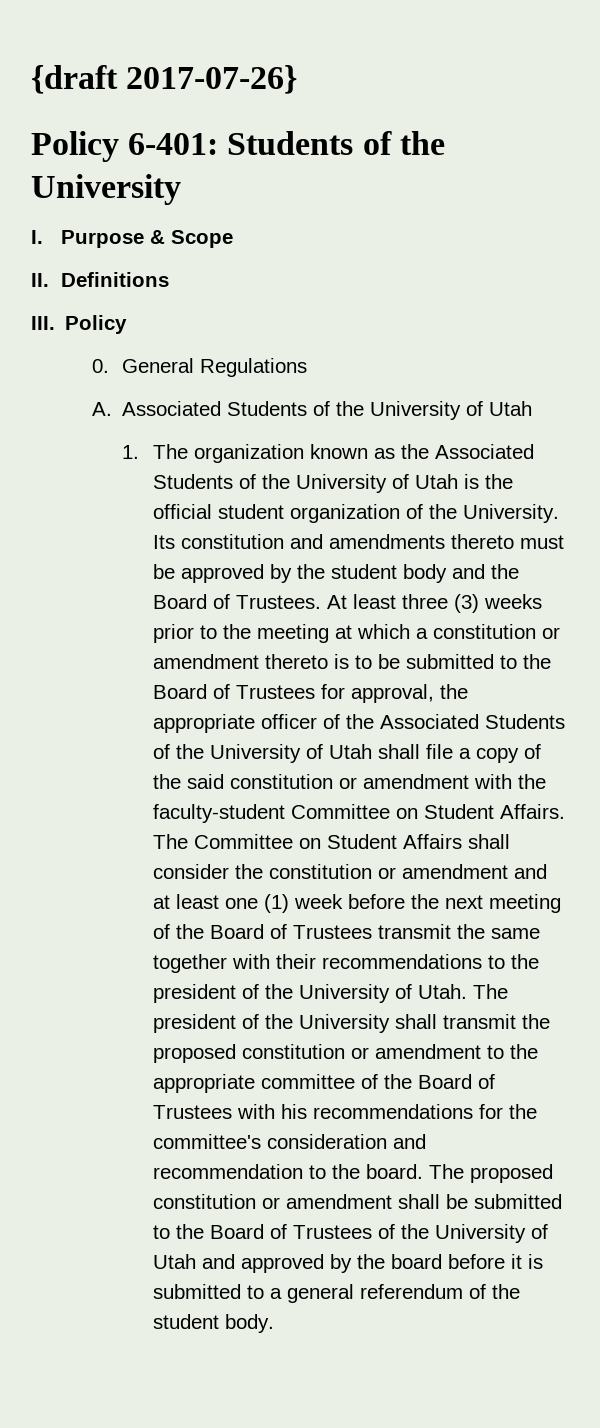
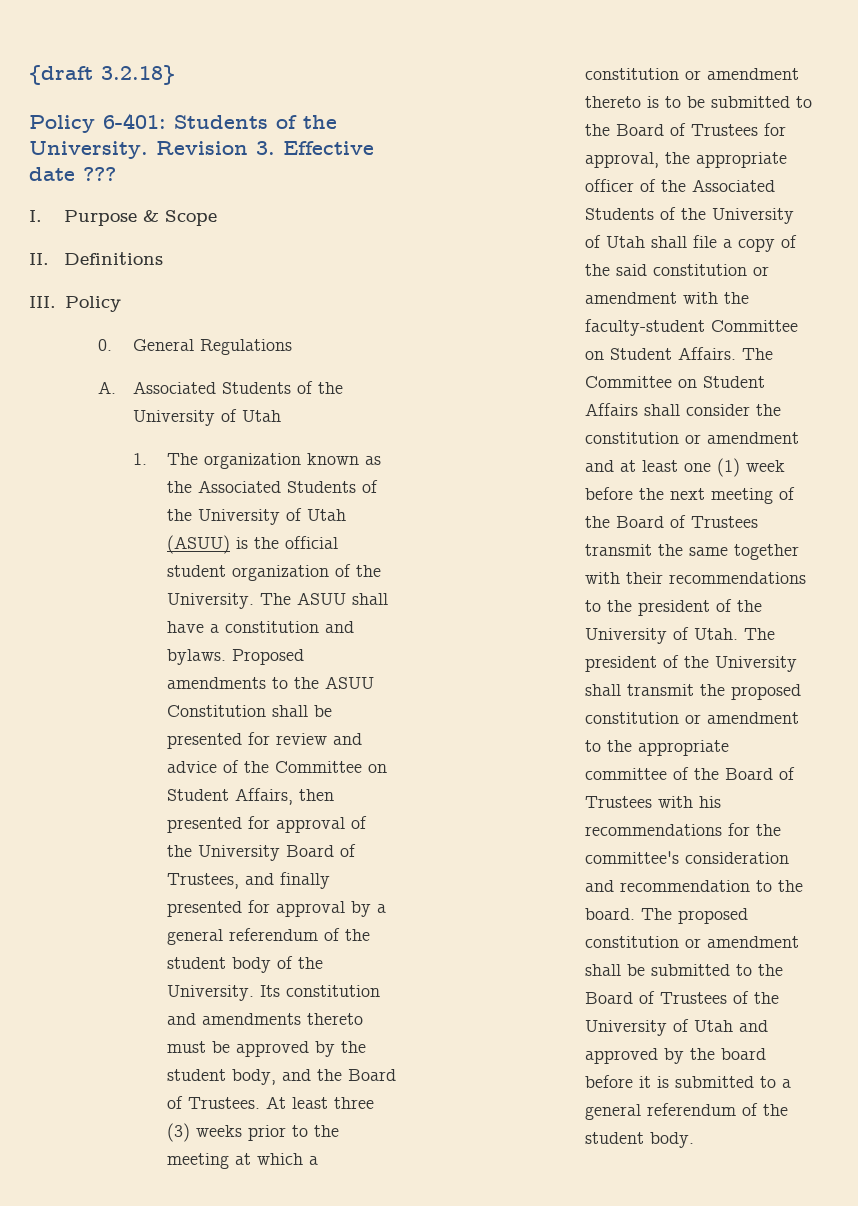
[126,65,298,94] 2017-07-26} -> [101,65,175,85] 3.2.18}
[31,174,181,205] University -> [29,141,374,159] [29,167,116,181] University. Revision 3. Effective date ???
(458, 481) none -> [167,535,231,554] (ASUU)
(559, 513) none -> [260,592,389,605] [167,621,355,633] [167,649,305,665] [167,676,375,689] [167,705,333,717] [167,732,363,749] [167,760,388,773] [167,788,335,805] [167,816,368,833] [167,844,357,861] [167,872,331,889] [167,900,387,917] [167,928,371,945] [167,956,324,973] [167,985,255,1001] The ASUU shall have a constitution and bylaws. Proposed amendments to the ASUU Constitution shall be presented for review and advice of the Committee on Student Affairs, then presented for approval of the University Board of Trustees, and finally presented for approval by a general referendum of the student body of the University.
[402,564,447,583] body -> [232,1069,277,1085] body,

